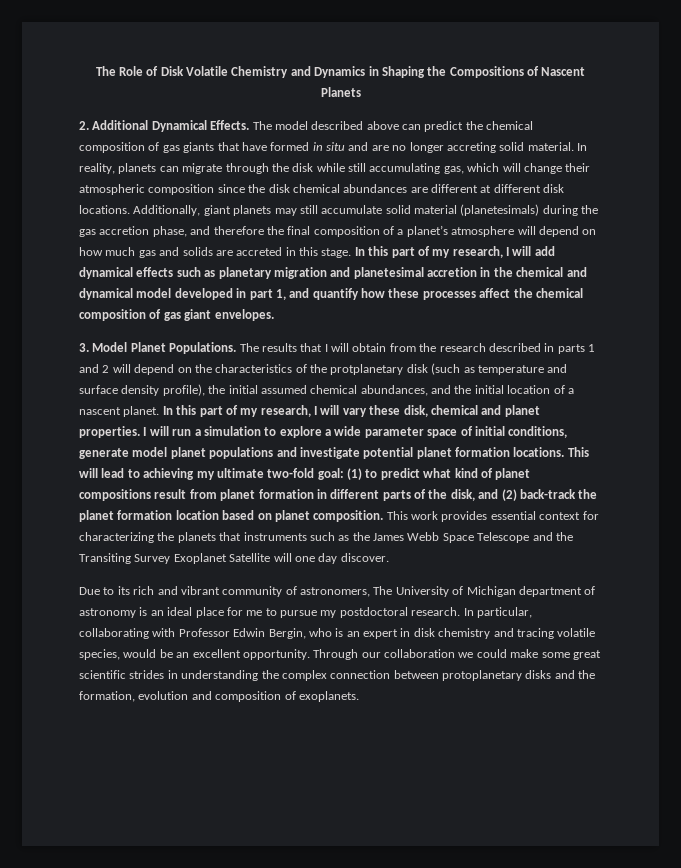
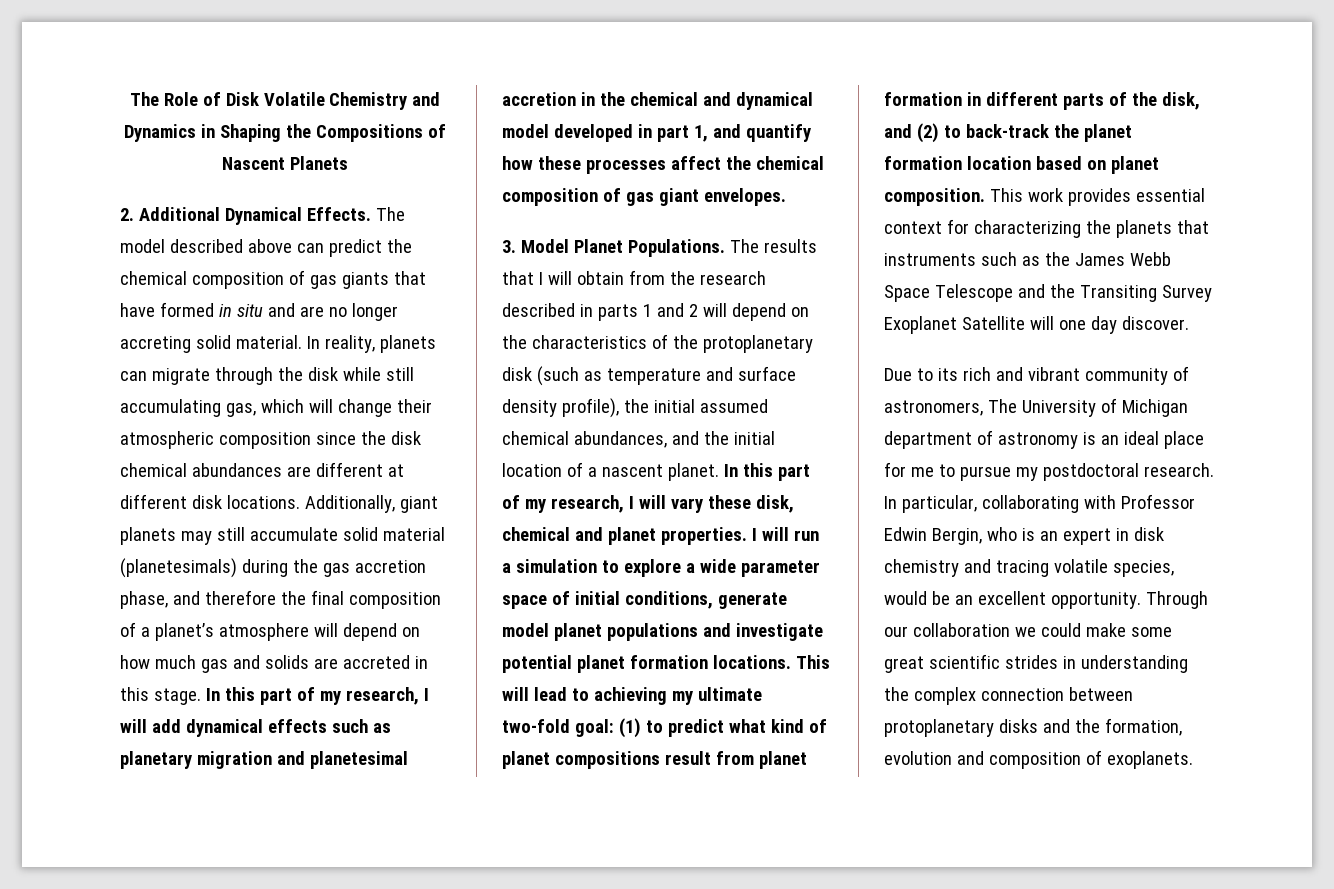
[330,364,404,375] protplanetary -> [702,335,813,353] protoplanetary
(517, 495) none -> [943,125,961,138] to

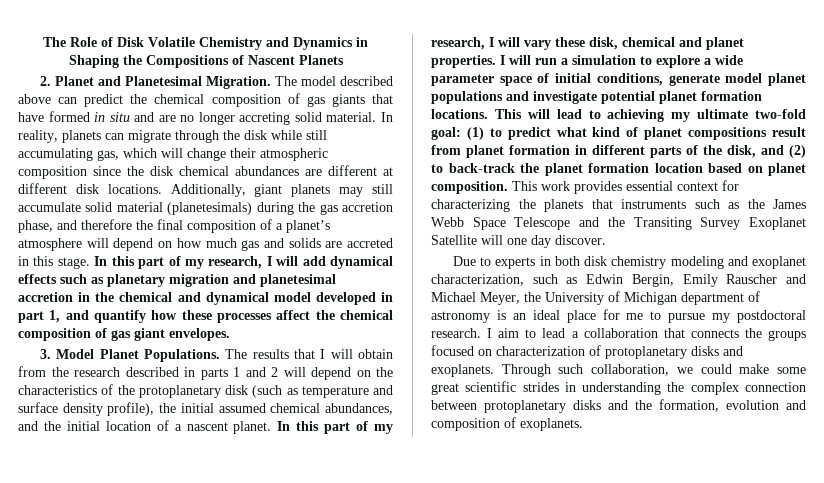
[138,207,371,225] Additional Dynamical Effects. -> [54,76,271,89] Planet and Planetesimal Migration.
[937,366,1189,385] [884,399,1017,416] its rich and vibrant community of astronomers, The -> [495,256,806,269] [431,274,806,287] [431,292,541,305] experts in both disk chemistry modeling and exoplanet characterization, such as Edwin Bergin, Emily Rauscher and Michael Meyer, the
[884,494,1195,513] [884,527,1164,545] [884,559,1174,577] [884,591,1208,609] [884,623,1010,637] In particular, collaborating with Professor Edwin Bergin, who is an expert in disk chemistry and tracing volatile species, would be an excellent opportunity. Through our collaboration -> [487,328,806,341] [431,345,743,359] [431,364,670,377] I aim to lead a collaboration that connects the groups focused on characterization of protoplanetary disks and exoplanets. Through such collaboration,

